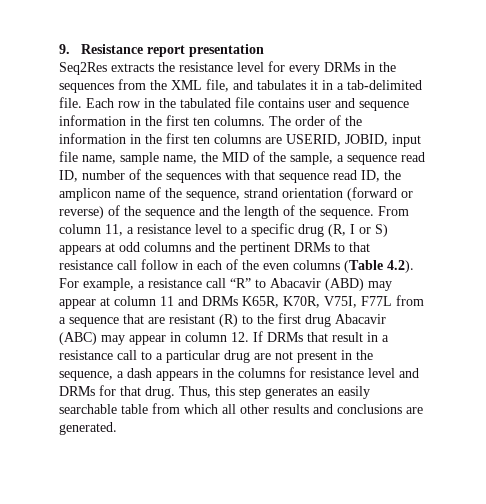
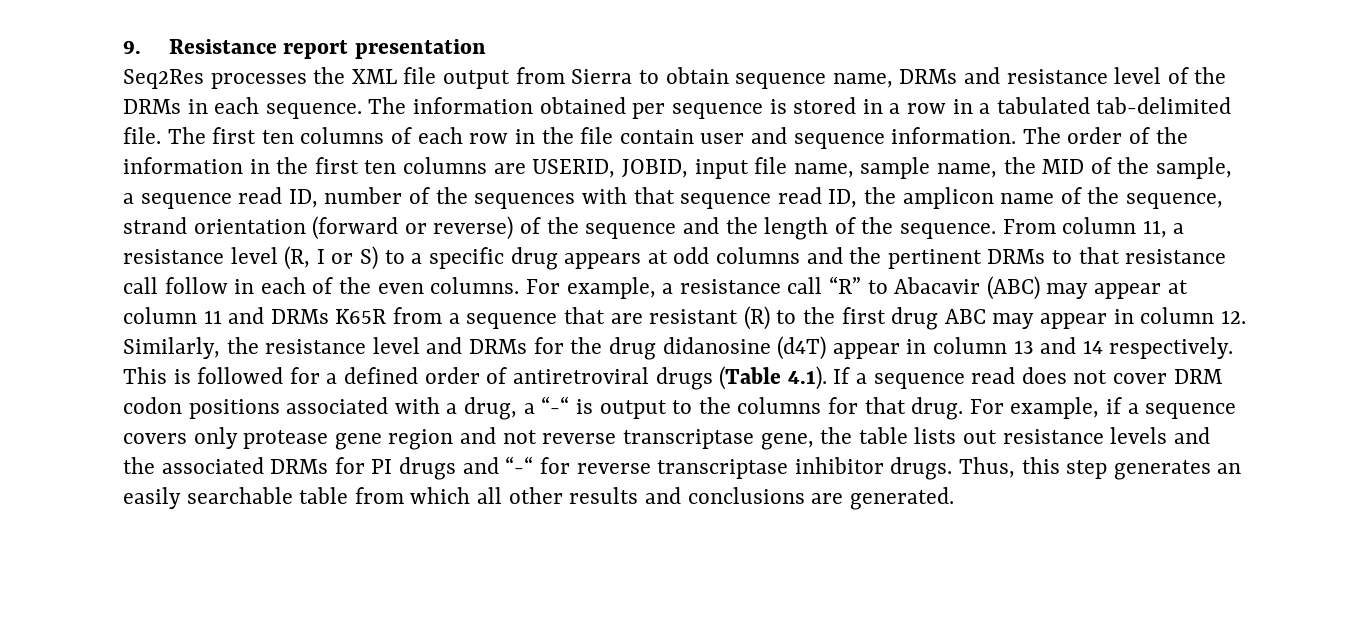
[111,61,396,75] [59,79,422,93] [59,97,409,111] [59,115,265,126] extracts the resistance level for every DRMs in the sequences from the XML file, and tabulates it in a tab-delimited file. Each row in the tabulated file contains user and sequence information in the first ten columns. -> [210,67,1227,89] [123,97,1232,119] [123,127,1017,149] processes the XML file output from Sierra to obtain sequence name, DRMs and resistance level of the DRMs in each sequence. The information obtained per sequence is stored in a row in a tabulated tab-delimited file. The first ten columns of each row in the file contain user and sequence information.
[226,223,388,237] to a specific drug (R, I or S) -> [284,246,558,270] (R, I or S) to a specific drug
[293,260,414,273] columns (Table 4.2). -> [430,277,520,294] columns.
[325,278,364,291] (ABD) -> [986,276,1040,300] (ABC)
[242,296,392,308] K65R, K70R, V75I, F77L -> [335,309,387,324] K65R
[335,314,386,324] [59,332,97,345] Abacavir (ABC) -> [944,309,986,324] ABC
[253,331,389,342] [59,350,373,363] [59,367,306,381] If DRMs that result in a resistance call to a particular drug are not present in the sequence, a dash appears in the columns for -> [123,337,259,359] Similarly, the
[120,386,175,399] that drug. -> [570,336,1234,360] [123,366,1223,390] [123,396,1237,420] [123,427,1210,450] [123,456,953,480] the drug didanosine (d4T) appear in column 13 and 14 respectively. This is followed for a defined order of antiretroviral drugs (Table 4.1). If a sequence read does not cover DRM codon positions associated with a drug, a “-“ is output to the columns for that drug. For example, if a sequence covers only protease gene region and not reverse transcriptase gene, the table lists out resistance levels and the associated DRMs for PI drugs and “-“ for reverse transcriptase inhibitor drugs.

